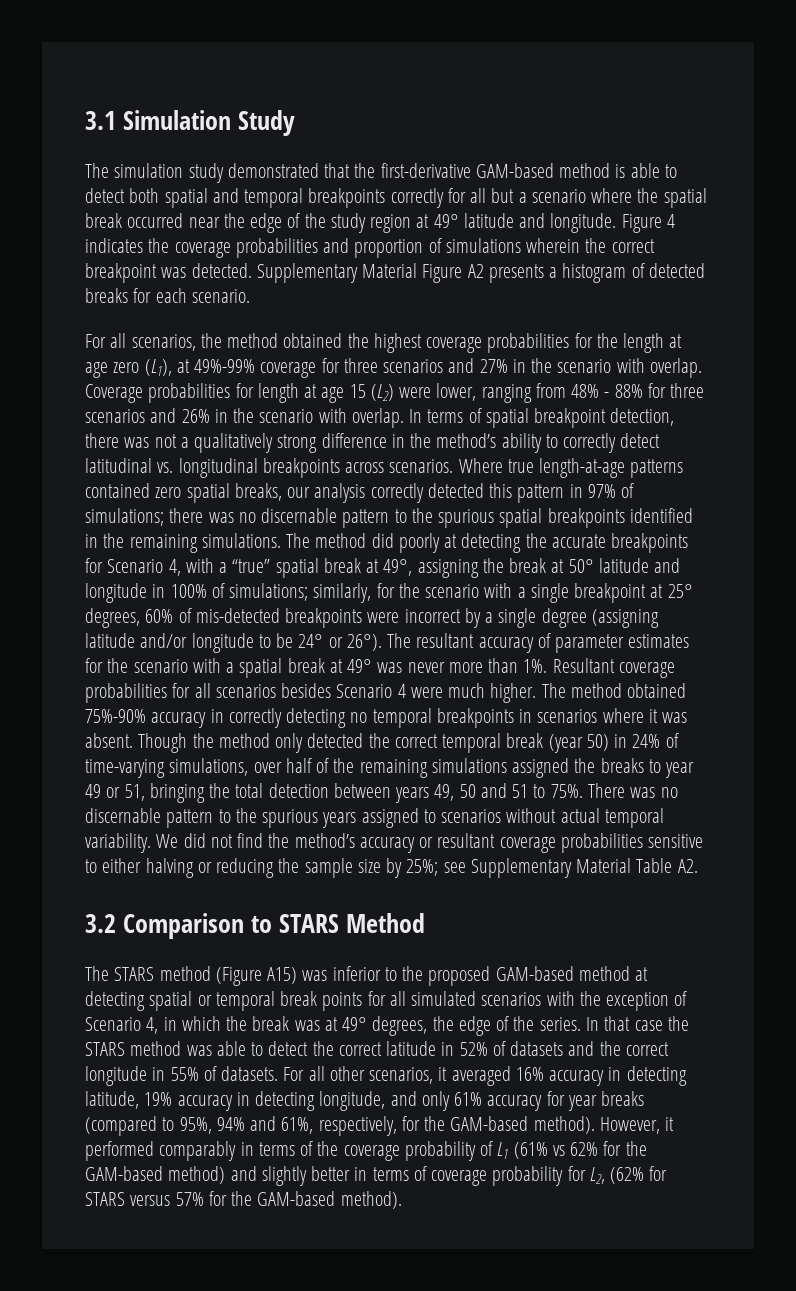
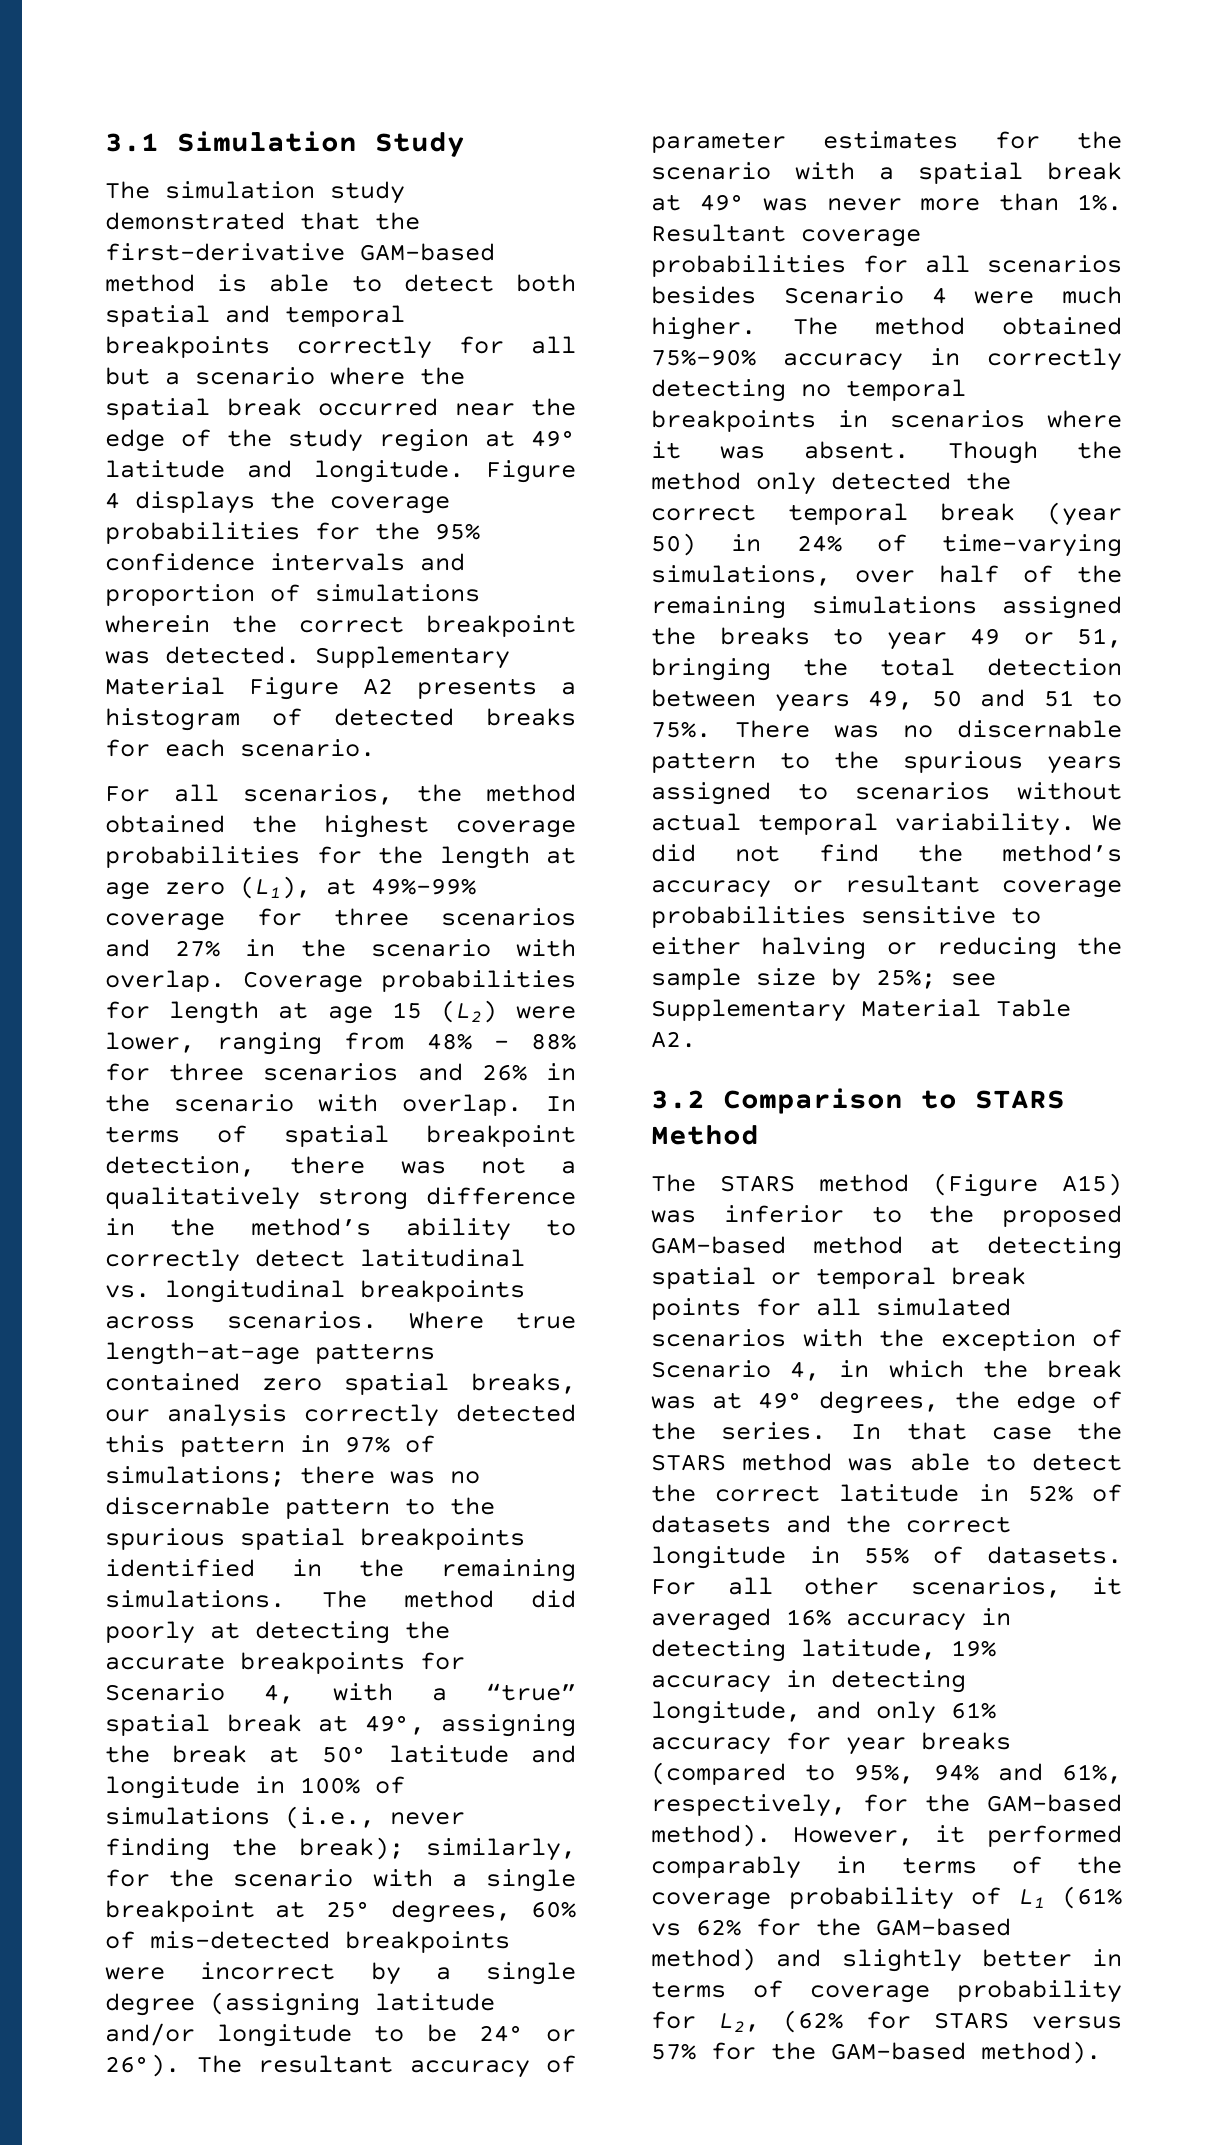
[85,238,143,253] indicates -> [135,491,255,514] displays
(318, 248) none -> [315,522,480,540] [105,553,405,571] for the 95% confidence intervals
[229,583,309,601] simulations; -> [105,1806,465,1829] [105,1837,404,1861] simulations (i.e., never finding the break);

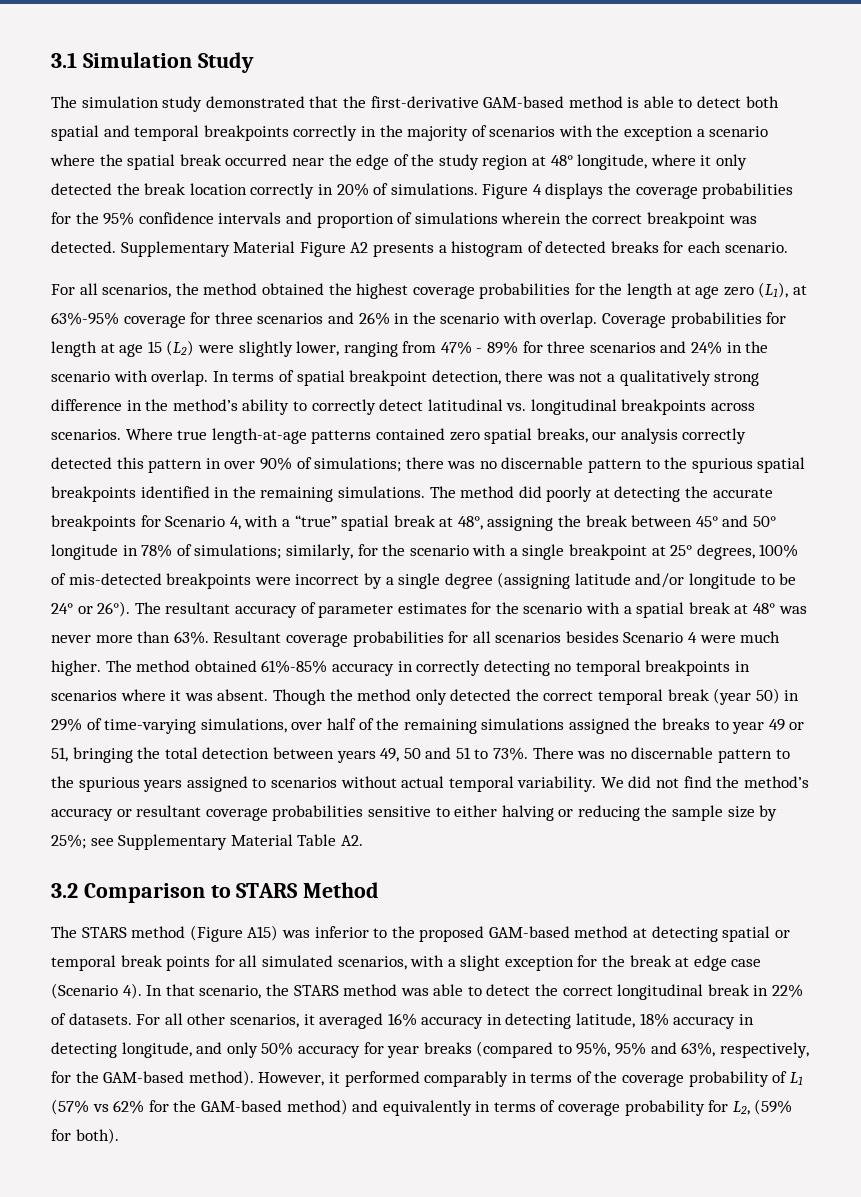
[459,336,576,354] [105,367,150,385] for all but -> [360,125,694,141] in the majority of scenarios with the exception
[531,430,576,447] [105,460,464,483] 49° latitude and longitude. -> [550,154,748,170] [51,183,478,199] 48° longitude, where it only detected the break location correctly in 20% of simulations.
[371,878,476,895] 49%-99% -> [51,312,119,326] 63%-95%
[175,940,221,957] 27% -> [358,312,390,326] 26%
(576, 1012) none -> [238,341,293,357] slightly
[426,1033,576,1050] [105,1063,527,1081] 48% - 88% for three scenarios and 26% -> [440,341,723,355] 47% - 89% for three scenarios and 24%
[345,1436,390,1453] 97% -> [224,457,292,471] over 90%
[364,1715,425,1735] 49°, -> [457,516,483,530] 48°,
[269,1745,576,1763] [105,1776,405,1799] [105,1806,465,1829] [105,1837,404,1861] at 50° latitude and longitude in 100% of simulations (i.e., never finding the break); -> [631,515,777,527] [51,544,282,560] between 45° and 50° longitude in 78% of simulations;
[531,1901,576,1918] 60% -> [759,544,799,558] 100%
[699,194,745,211] 49° -> [753,603,776,614] 48°
[1077,194,1122,211] 1%. -> [173,631,209,645] 63%.
[651,349,756,366] 75%-90% -> [261,660,328,674] 61%-85%
[796,535,842,552] 24% -> [51,718,82,732] 29%
[651,721,711,738] 75%. -> [493,747,529,761] 73%.
[651,1329,1122,1351] [651,1360,1122,1381] [651,1391,1122,1414] [651,1422,827,1440] scenarios with the exception of Scenario 4, in which the break was at 49° degrees, the edge of the series. -> [337,955,762,971] [51,983,142,999] scenarios, with a slight exception for the break at edge case (Scenario 4).
[991,1427,1052,1440] case -> [199,985,262,999] scenario,
[839,1484,1122,1502] [651,1515,1011,1533] [651,1546,909,1569] latitude in 52% of datasets and the correct longitude in 55% -> [617,984,804,1000] longitudinal break in 22%
[951,1640,996,1657] 19% -> [639,1013,669,1027] 18%
[951,1702,996,1719] 61% -> [261,1042,294,1056] 50%
[933,1763,1122,1784] 94% and 61%, -> [615,1042,716,1057] 95% and 63%,
[1062,1886,1122,1909] (61% -> [51,1099,89,1115] (57%
[841,1949,1072,1972] slightly better -> [382,1100,472,1116] equivalently
[783,2010,1122,2033] [651,2041,1101,2064] (62% for STARS versus 57% for the GAM-based method). -> [754,1099,793,1115] [51,1128,119,1144] (59% for both).

